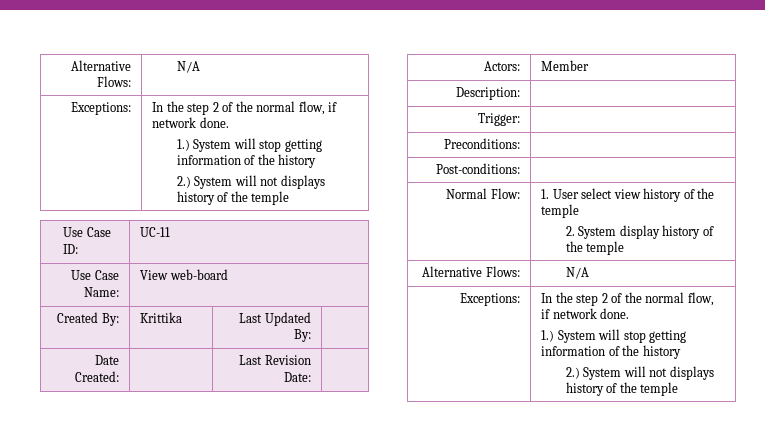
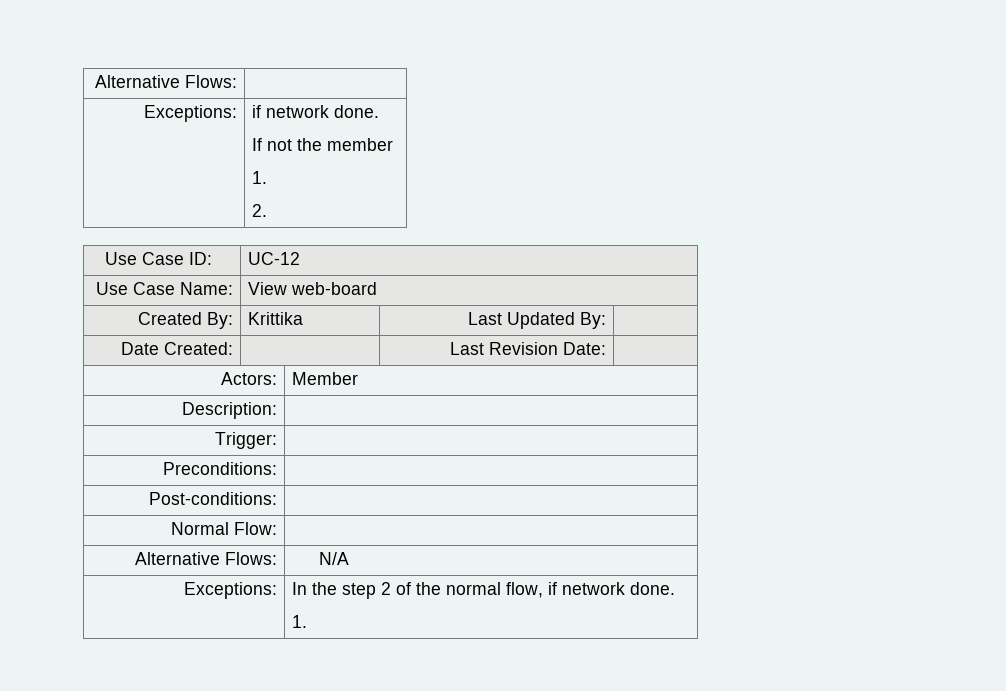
[70,60,131,71] [96,76,131,87] [176,61,200,73] [70,102,131,115] [152,101,338,115] [152,117,229,128] [176,138,322,152] [176,154,317,168] [176,175,325,189] [176,191,290,205] Alternative Flows: | N/A // Exceptions: | In the step 2 of the normal flow, if network done. // 1.) System will stop getting information of the history // 2.) System will not displays history of the temple -> [94,75,237,88] [143,105,237,122] [252,105,380,118] [252,138,394,151] [252,171,268,184] [252,204,268,217] Alternative Flows: | // Exceptions: | if network done. // If not the member // 1. // 2.
[140,227,171,237] UC-11 -> [248,252,301,265] UC-12
[541,188,715,202] [541,204,580,218] [565,225,714,239] [565,241,625,255] 1. User select view history of the temple // 2. System display history of the temple -> (277, 528) none
[541,329,687,343] [541,345,681,359] [565,366,714,380] [565,382,679,396] 1.) System will stop getting information of the history // 2.) System will not displays history of the temple -> [292,615,308,628] 1.

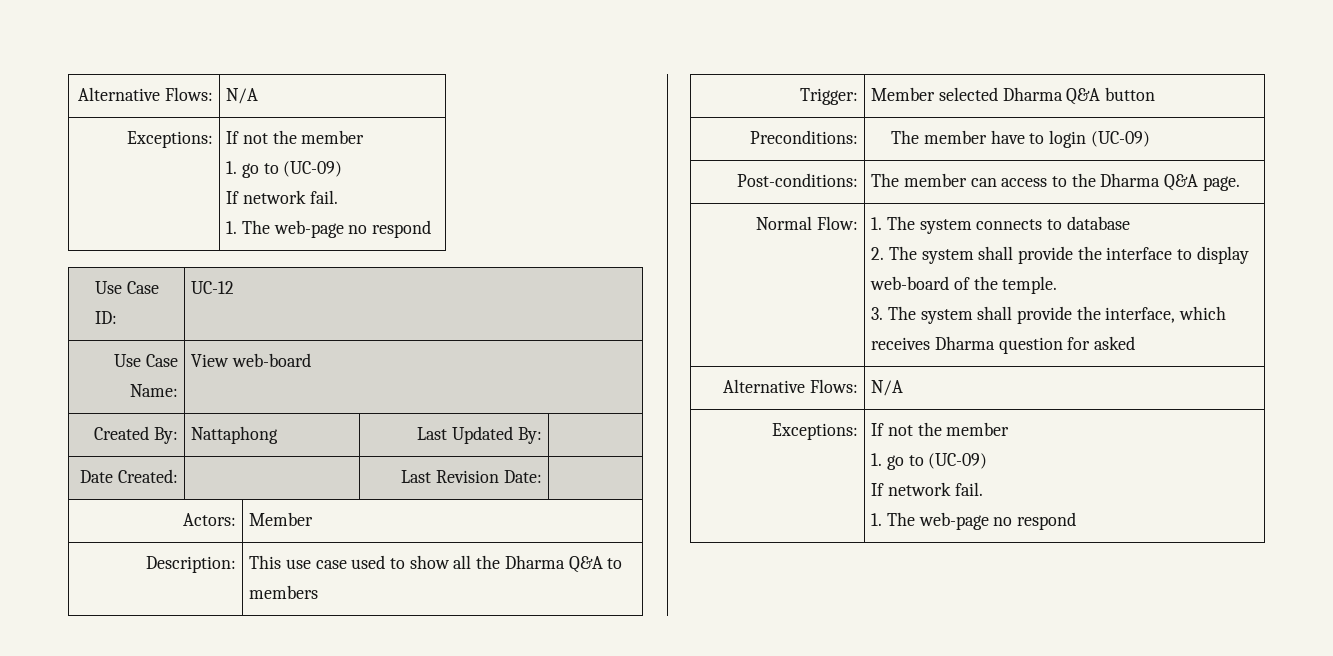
[94,75,237,88] [143,105,237,122] [252,105,380,118] [252,138,394,151] [252,171,268,184] [252,204,268,217] Alternative Flows: | // Exceptions: | if network done. // If not the member // 1. // 2. -> [78,87,213,101] [226,88,259,104] [126,131,213,148] [226,130,365,144] [226,161,343,178] [226,190,338,204] [226,220,432,238] Alternative Flows: | N/A // Exceptions: | If not the member // 1. go to (UC-09) // If network fail. // 1. The web-page no respond
[248,312,304,325] Krittika -> [191,426,279,444] Nattaphong
[214,432,277,449] [162,462,277,475] [148,492,277,505] [170,522,277,535] [134,552,277,565] [318,552,349,565] [183,582,277,599] [292,582,676,599] [292,615,308,628] // Trigger: | // Preconditions: | // Post-conditions: | // Normal Flow: | // Alternative Flows: | N/A // Exceptions: | In the step 2 of the normal flow, if network done. // 1. -> [249,555,623,573] [249,585,319,599] [799,88,858,105] [871,87,1156,105] [749,130,858,144] [891,130,1150,148] [736,173,858,187] [871,173,1240,191] [756,216,858,230] [871,216,1130,234] [871,246,1249,264] [870,276,1058,294] [871,306,1227,324] [871,336,1136,354] [723,379,858,393] [871,380,904,396] [771,423,858,440] [871,422,1010,436] [871,453,988,470] [871,482,983,496] [871,512,1077,530] This use case used to show all the Dharma Q&A to members // Trigger: | Member selected Dharma Q&A button // Preconditions: | The member have to login (UC-09) // Post-conditions: | The member can access to the Dharma Q&A page. // Normal Flow: | 1. The system connects to database // 2. The system shall provide the interface to display web-board of the temple. // 3. The system shall provide the interface, which receives Dharma question for asked // Alternative Flows: | N/A // Exceptions: | If not the member // 1. go to (UC-09) // If network fail. // 1. The web-page no respond

